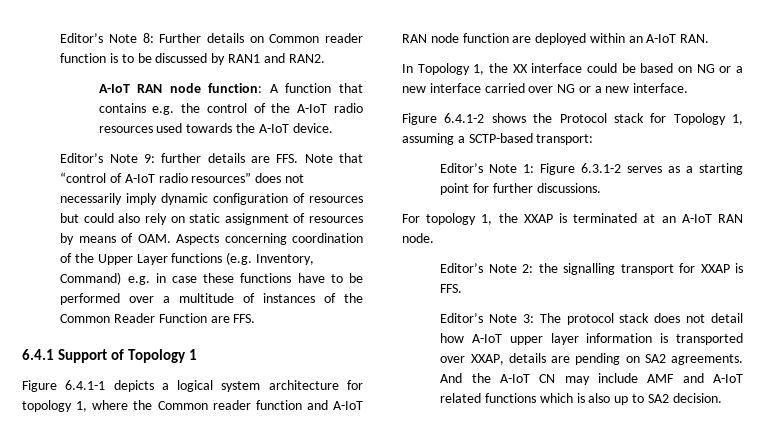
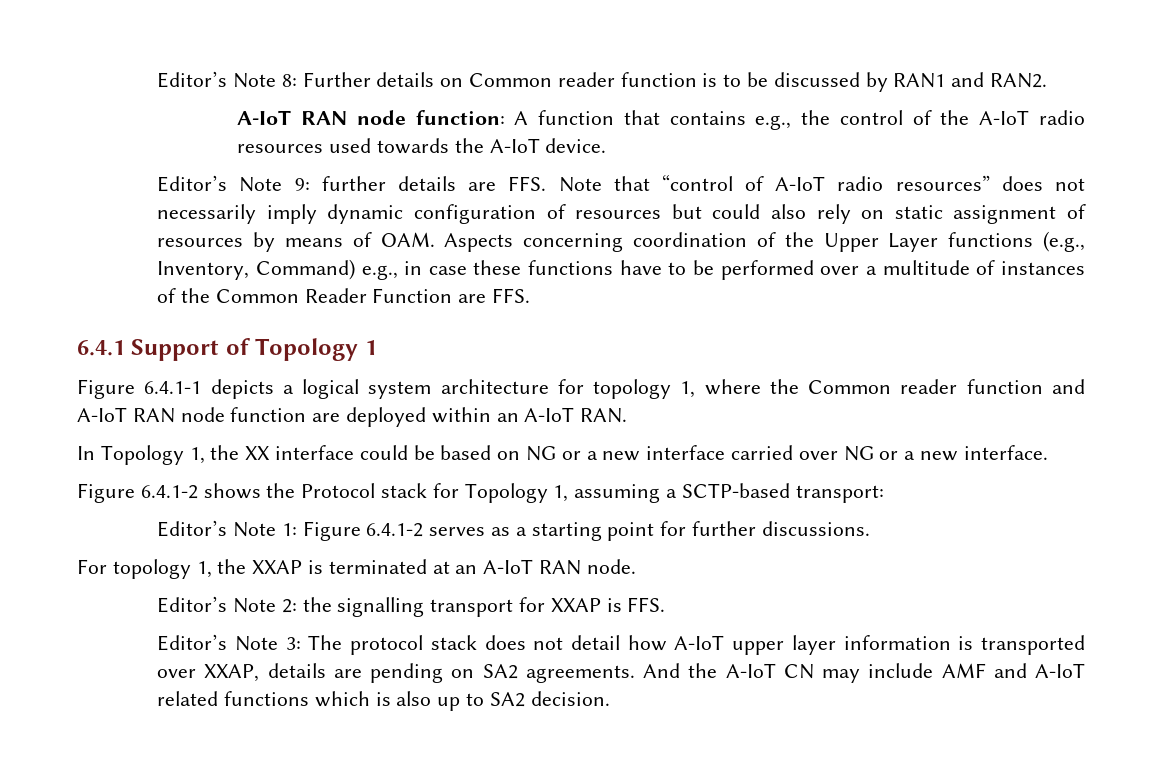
[152,106,175,115] e.g. -> [755,115,792,130] e.g.,
[226,252,253,265] (e.g. -> [1043,231,1086,252] (e.g.,
[127,276,150,285] e.g. -> [361,265,398,280] e.g.,
[581,163,622,173] 6.3.1-2 -> [366,523,424,537] 6.4.1-2

